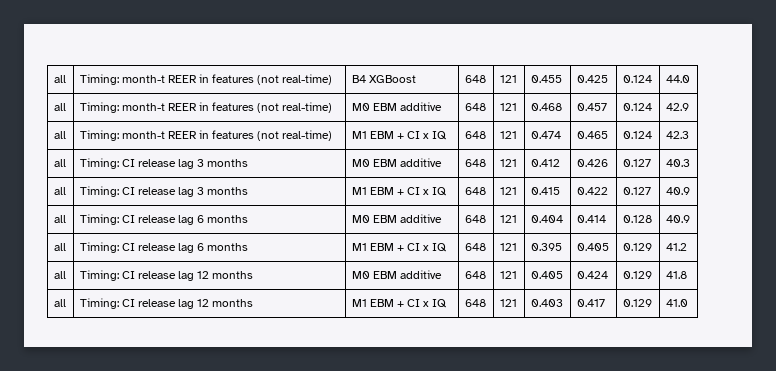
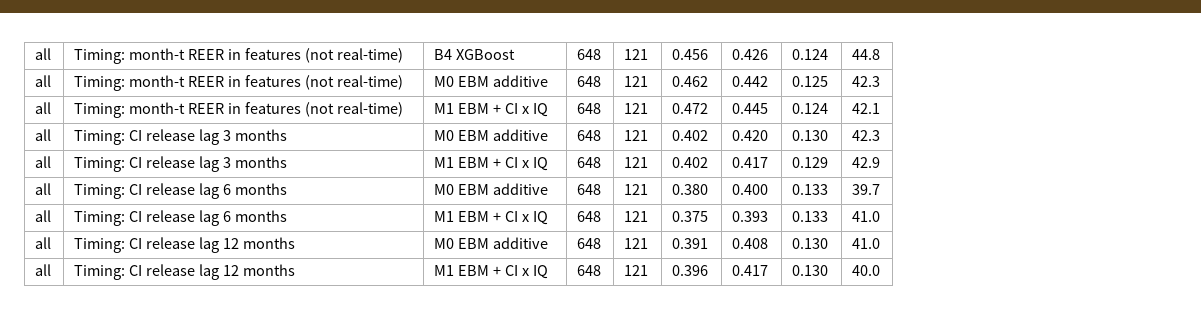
[530,75,562,83] [576,75,608,83] [622,75,652,83] [665,75,690,83] 0.455 | 0.425 | 0.124 | 44.0 -> [672,49,709,60] [732,49,769,60] [792,49,829,60] [852,49,881,60] 0.456 | 0.426 | 0.124 | 44.8
[530,103,562,111] [576,103,607,111] [622,103,652,111] [665,103,689,111] 0.468 | 0.457 | 0.124 | 42.9 -> [672,76,709,87] [732,76,769,87] [792,76,829,87] [852,76,881,87] 0.462 | 0.442 | 0.125 | 42.3
[530,131,561,139] [576,131,608,139] [622,131,652,139] [665,131,689,139] 0.474 | 0.465 | 0.124 | 42.3 -> [672,103,709,114] [732,103,769,114] [792,103,829,114] [852,103,881,114] 0.472 | 0.445 | 0.124 | 42.1
[530,159,560,167] [576,159,608,167] [622,159,651,167] [665,159,690,167] 0.412 | 0.426 | 0.127 | 40.3 -> [672,130,709,141] [732,130,769,141] [792,130,829,141] [852,130,881,141] 0.402 | 0.420 | 0.130 | 42.3
[530,187,560,195] [576,187,608,195] [622,187,651,195] [665,187,690,195] 0.415 | 0.422 | 0.127 | 40.9 -> [672,157,709,168] [732,157,769,168] [792,157,829,168] [852,157,881,168] 0.402 | 0.417 | 0.129 | 42.9
[530,215,563,223] [576,215,606,223] [622,215,652,223] [665,215,690,223] 0.404 | 0.414 | 0.128 | 40.9 -> [672,184,709,195] [732,184,769,195] [792,184,829,195] [852,184,881,195] 0.380 | 0.400 | 0.133 | 39.7
[530,243,562,251] [576,243,609,251] [622,243,652,251] [665,243,687,251] 0.395 | 0.405 | 0.129 | 41.2 -> [672,211,709,222] [732,211,769,222] [792,211,829,222] [852,211,881,222] 0.375 | 0.393 | 0.133 | 41.0
[530,271,563,279] [576,271,608,279] [622,271,652,279] [665,271,687,279] 0.405 | 0.424 | 0.129 | 41.8 -> [672,238,709,249] [732,238,769,249] [792,238,829,249] [852,238,881,249] 0.391 | 0.408 | 0.130 | 41.0
[530,299,563,307] [576,299,605,307] [622,299,652,307] [665,299,688,307] 0.403 | 0.417 | 0.129 | 41.0 -> [672,265,709,276] [732,265,769,276] [792,265,829,276] [852,265,881,276] 0.396 | 0.417 | 0.130 | 40.0

